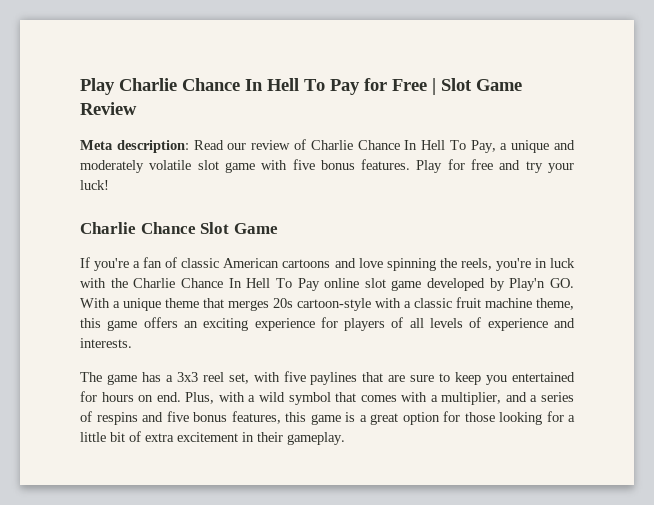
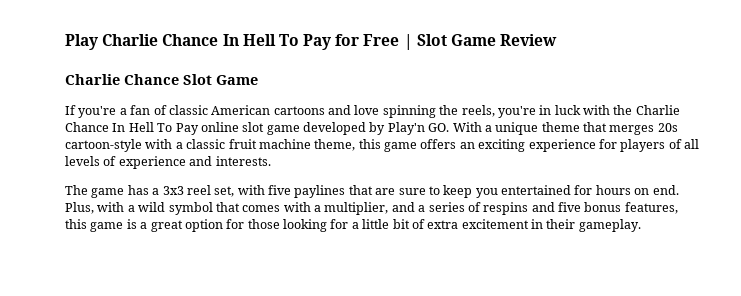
[80,139,575,153] [80,159,575,173] [80,180,109,190] // Meta description: Read our review of Charlie Chance In Hell To Pay, a unique and moderately volatile slot game with five bonus features. Play for free and try your luck! -> (558, 40) none

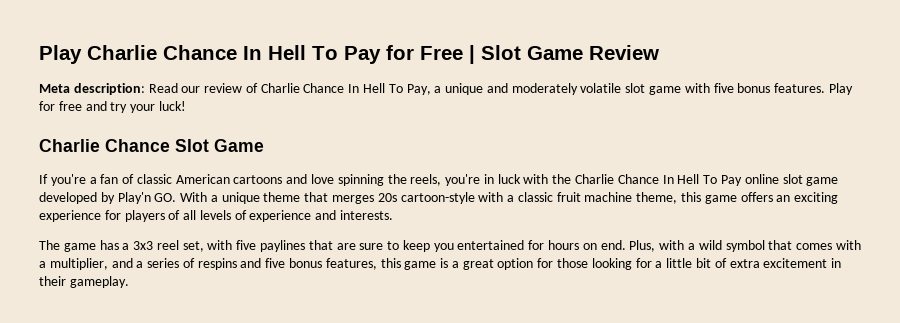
(558, 40) none -> [39,83,853,95] [39,101,186,113] // Meta description: Read our review of Charlie Chance In Hell To Pay, a unique and moderately volatile slot game with five bonus features. Play for free and try your luck!

